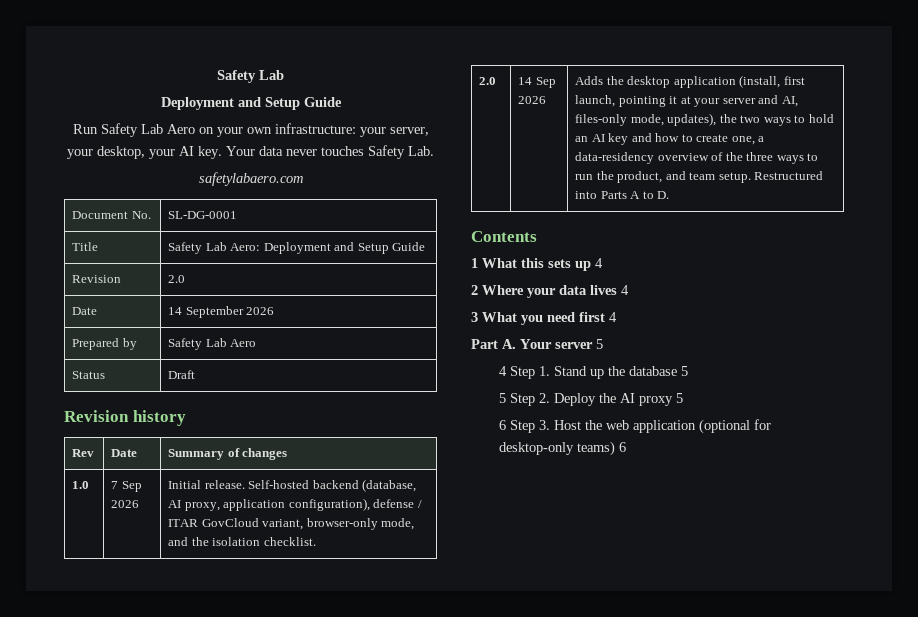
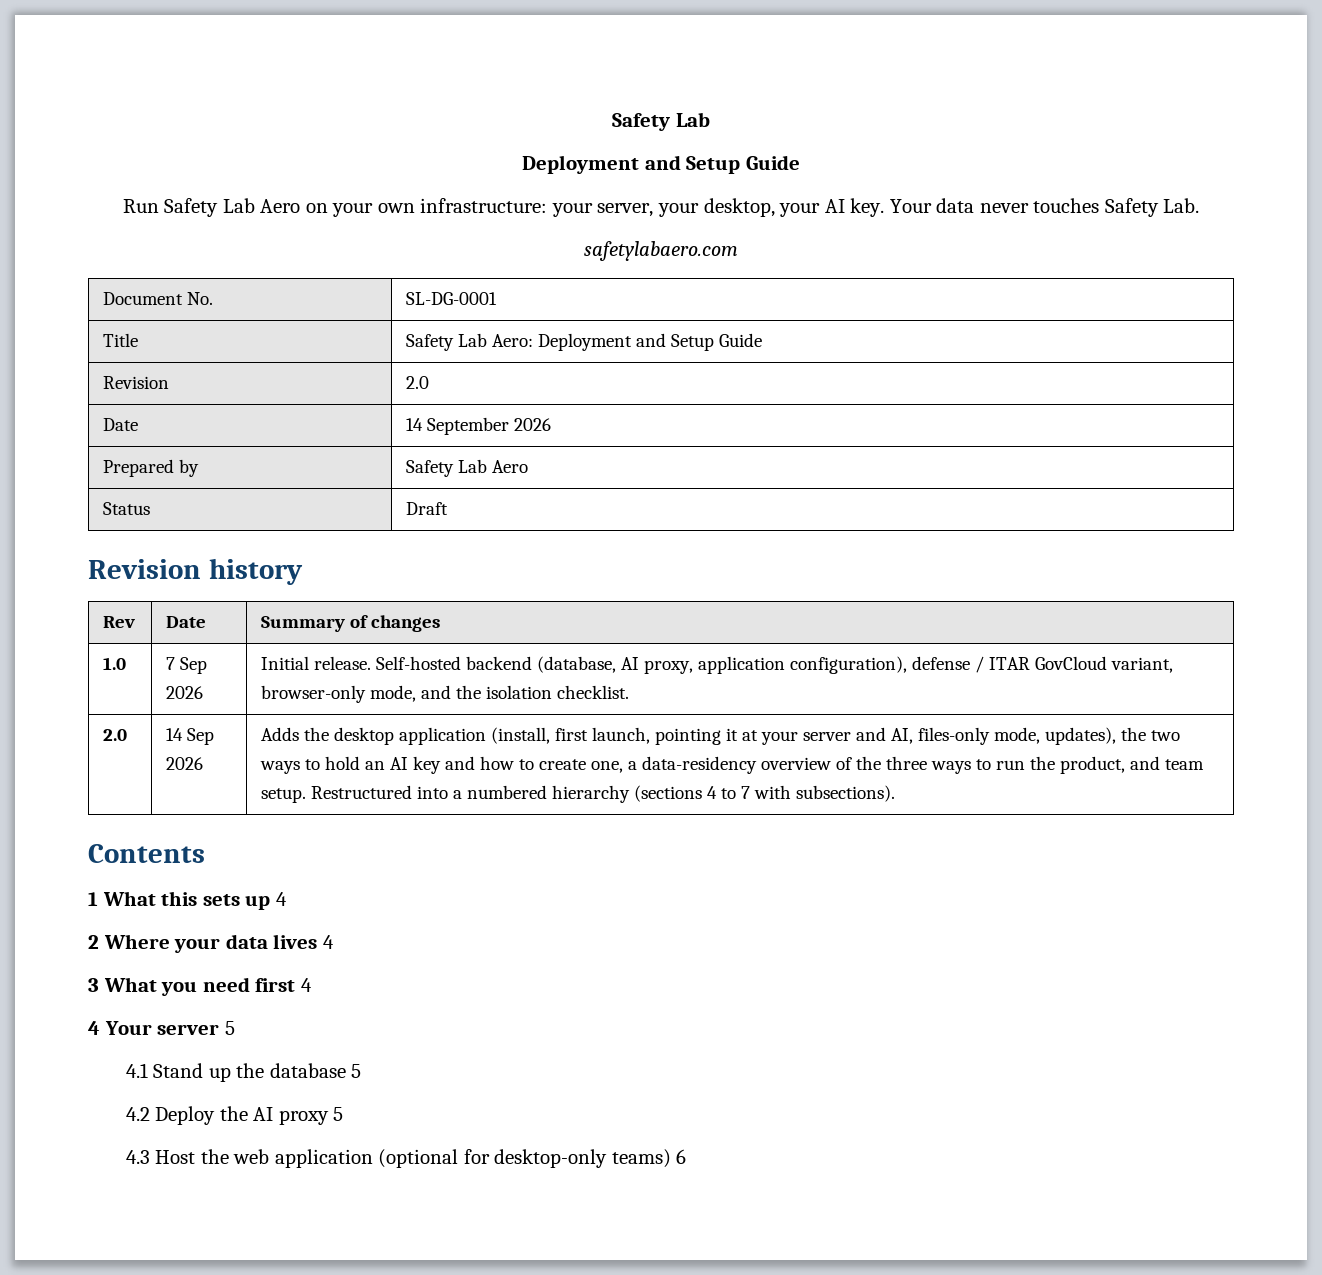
[600,191,670,199] Parts A to D. -> [453,785,896,803] a numbered hierarchy (sections 4 to 7 with subsections).
[471,339,516,349] Part A. -> [88,1021,100,1035] 4
[498,366,550,379] 4 Step 1. -> [125,1063,148,1078] 4.1
[498,393,550,406] 5 Step 2. -> [125,1107,150,1121] 4.2
[498,420,550,433] 6 Step 3. -> [125,1150,150,1164] 4.3

